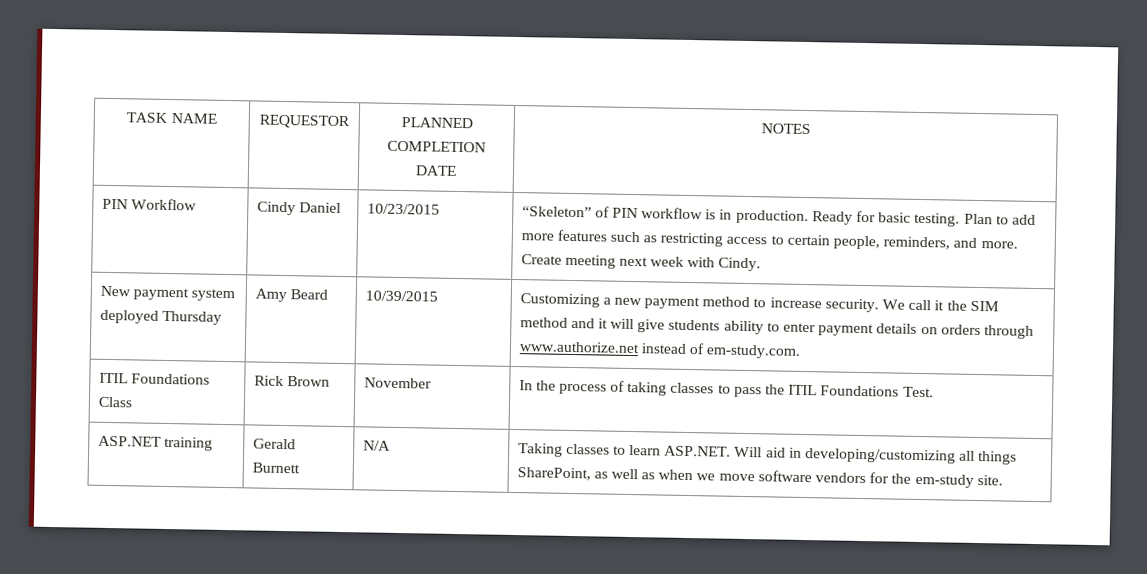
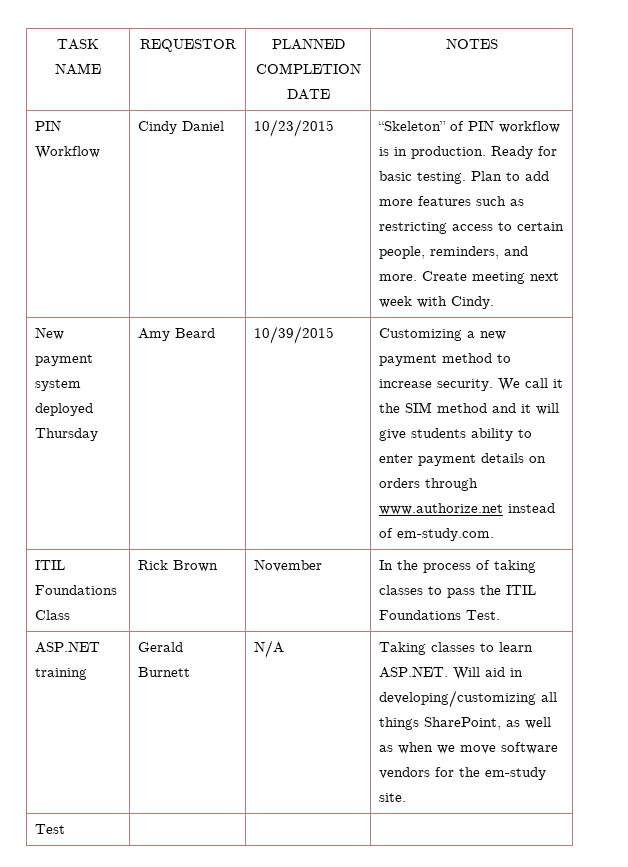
(1003, 480) none -> [35,824,66,834] // Test | | |

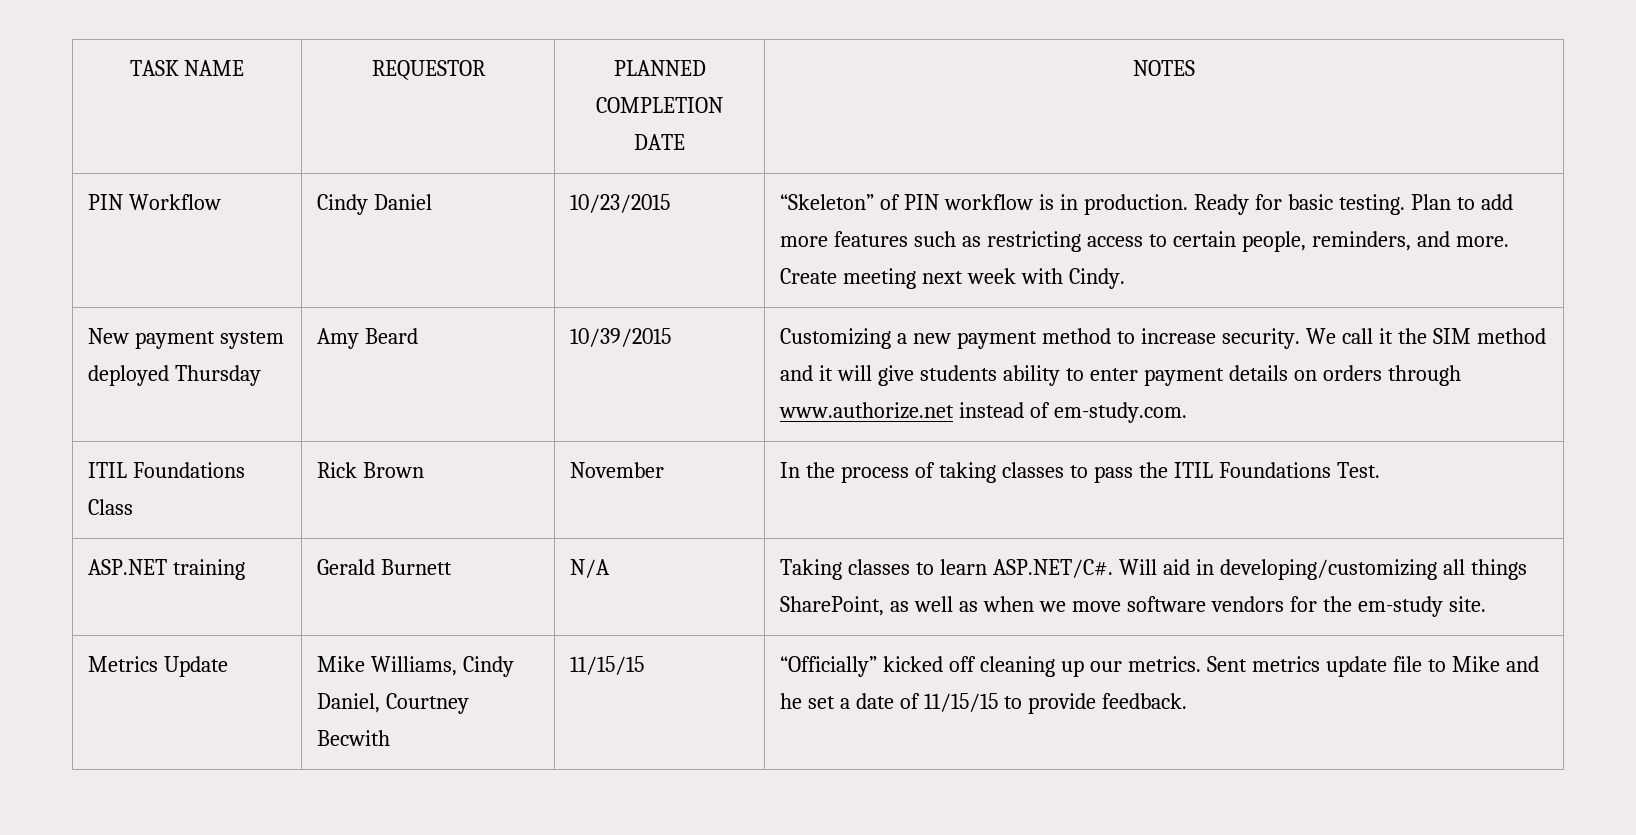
[379,666,449,678] ASP.NET. -> [993,559,1114,578] ASP.NET/C#.
[35,824,66,834] Test | | | -> [88,656,229,677] [317,656,515,677] [317,693,470,714] [317,730,391,746] [570,656,645,675] [780,656,1539,677] [780,693,1187,714] Metrics Update | Mike Williams, Cindy Daniel, Courtney Becwith | 11/15/15 | “Officially” kicked off cleaning up our metrics. Sent metrics update file to Mike and he set a date of 11/15/15 to provide feedback.

